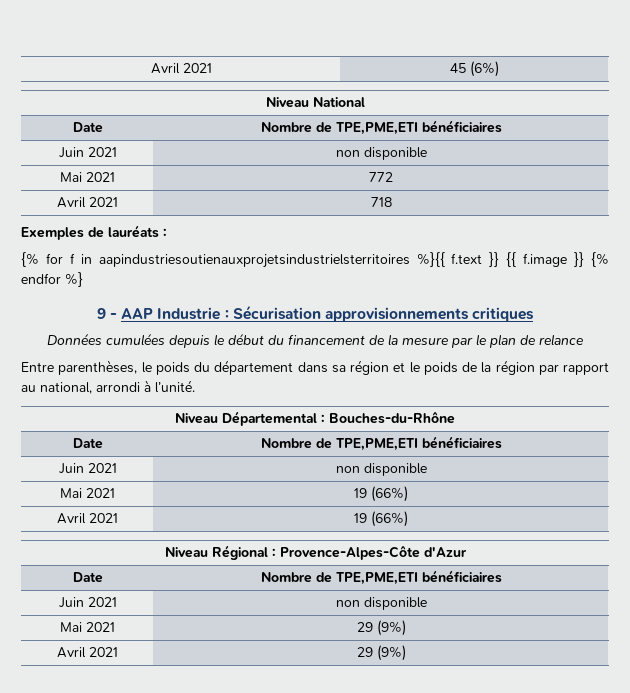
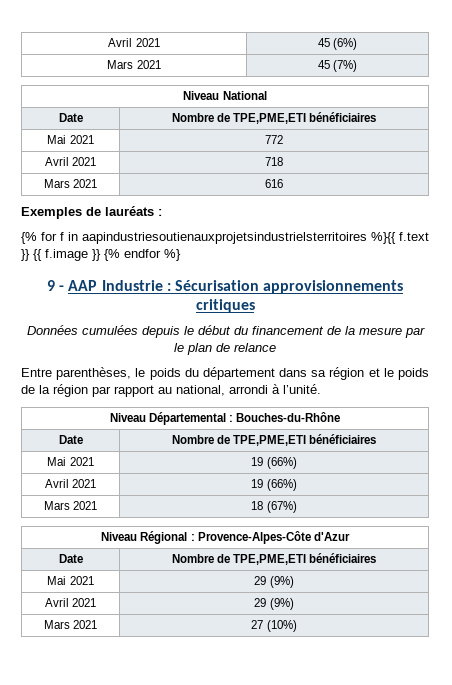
(499, 69) none -> [107,60,161,69] [317,60,358,72] // Mars 2021 | 45 (7%)
[58,147,117,158] [335,147,427,160] // Juin 2021 | non disponible -> (377, 117) none
(392, 202) none -> [43,179,98,188] [265,179,283,188] // Mars 2021 | 616
[58,463,117,474] [335,463,427,476] // Juin 2021 | non disponible -> (377, 439) none
(408, 519) none -> [43,501,98,510] [251,501,297,513] // Mars 2021 | 18 (67%)
[58,597,117,608] [335,597,427,610] // Juin 2021 | non disponible -> (377, 558) none
(406, 653) none -> [43,620,98,629] [251,620,297,632] // Mars 2021 | 27 (10%)

